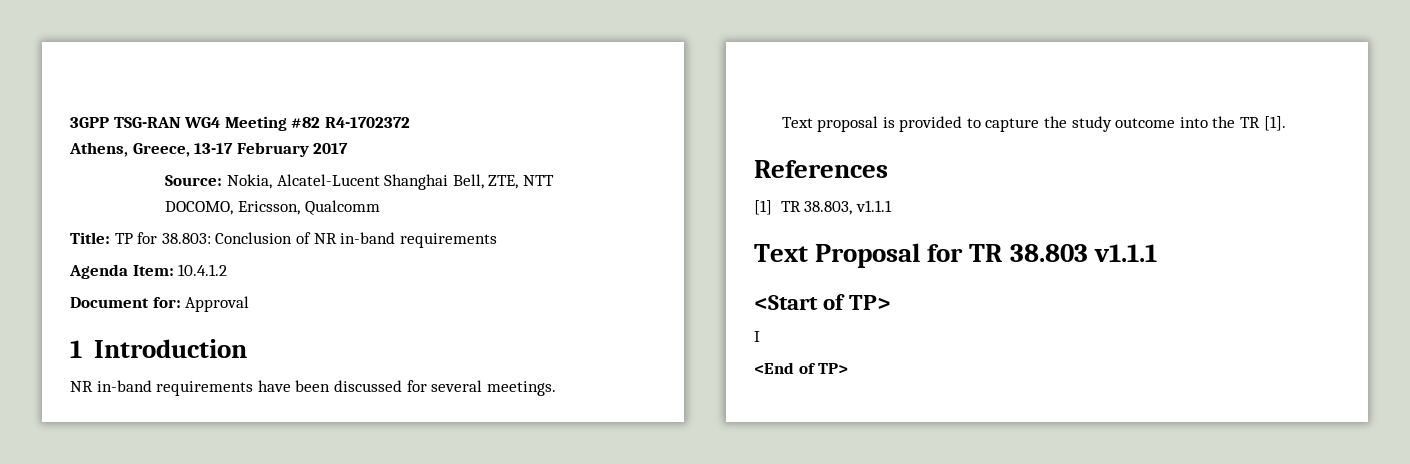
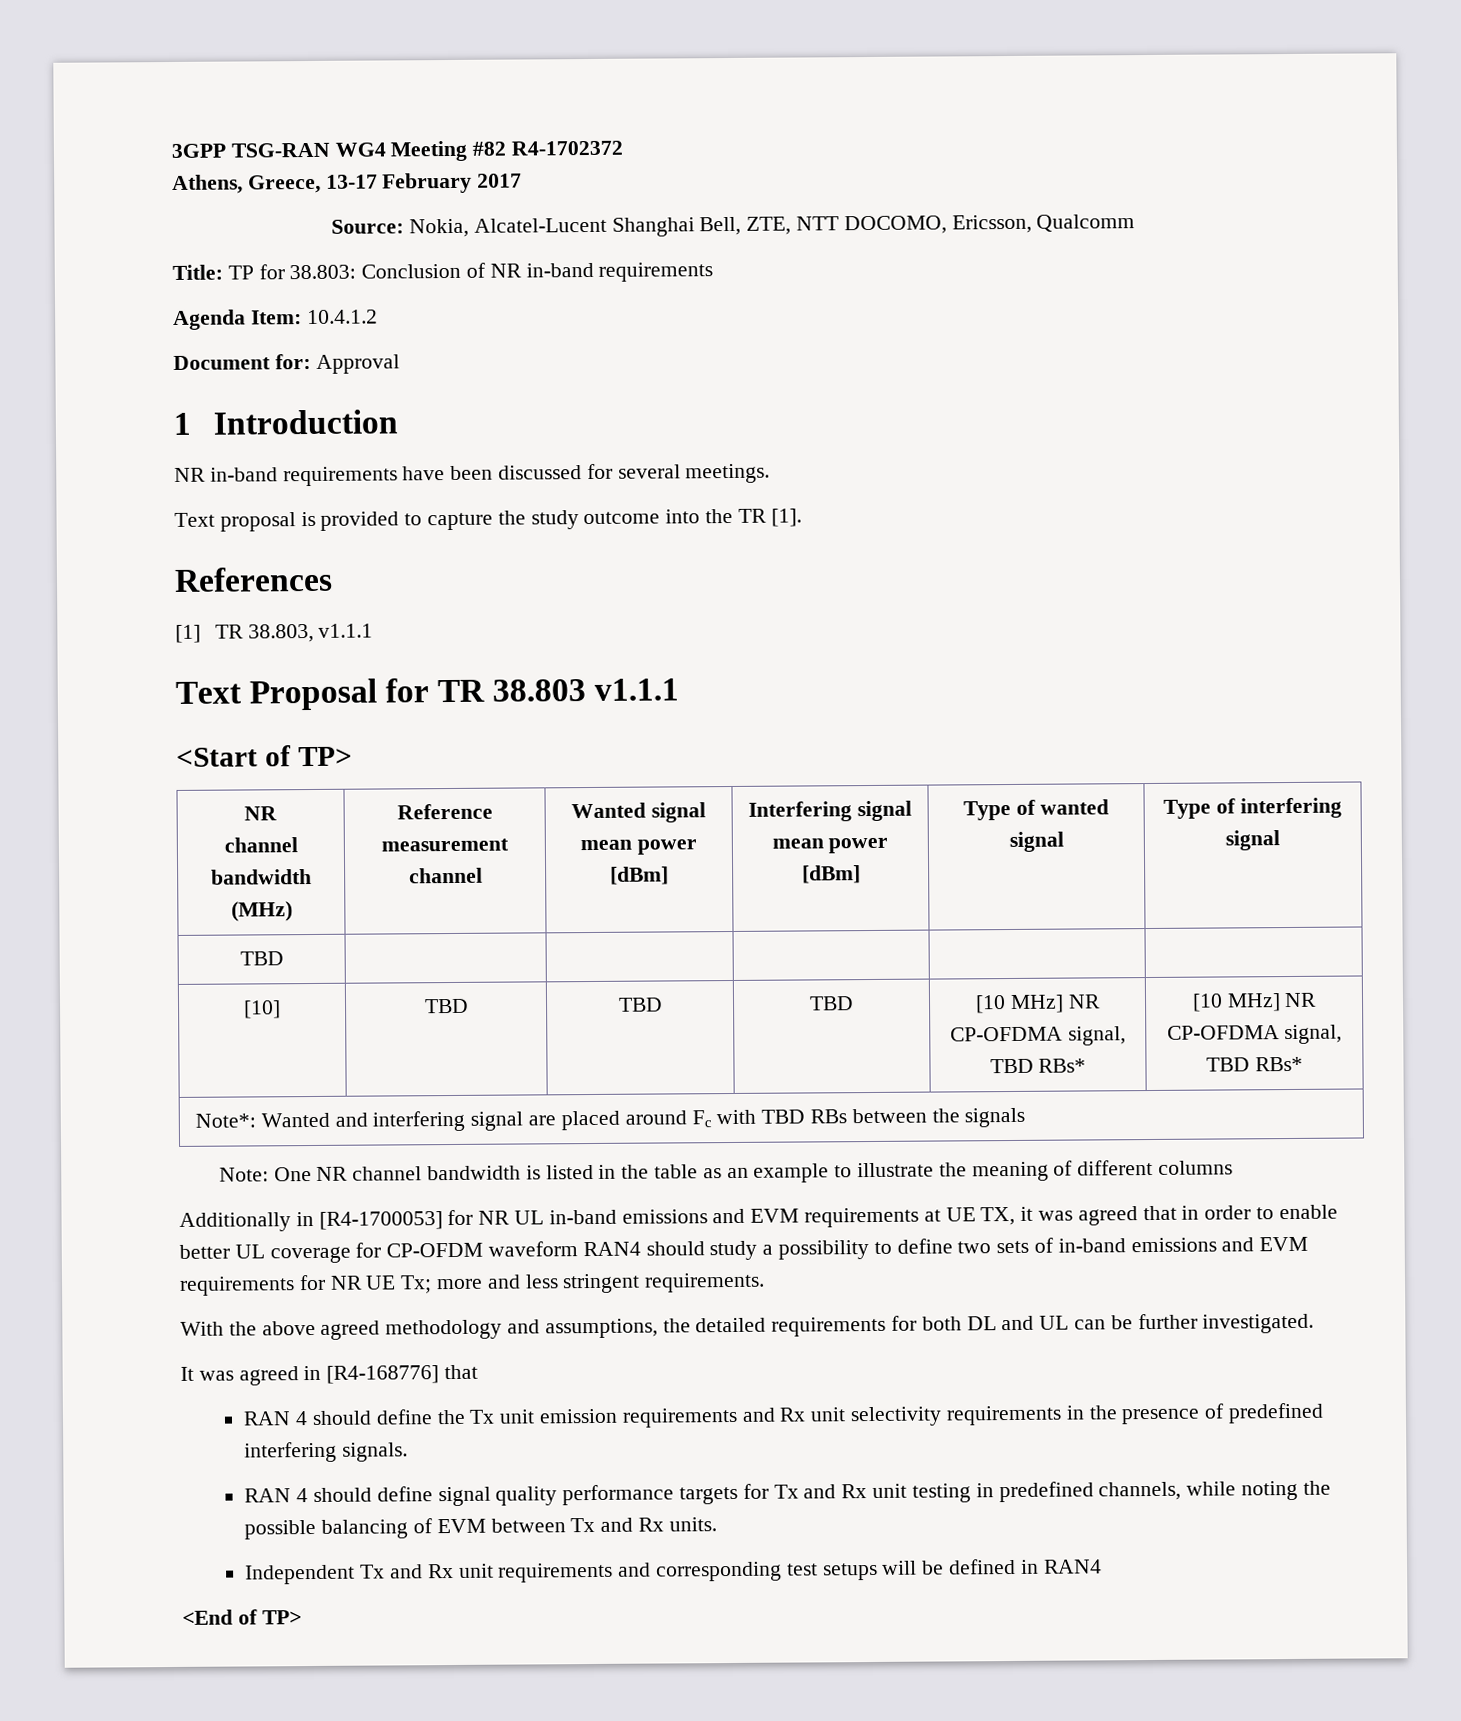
[754,331,760,342] // I -> [244,806,277,821] [223,837,298,853] [211,869,312,885] [230,901,293,922] [396,803,493,820] [381,838,509,852] [408,867,483,884] [571,802,706,823] [580,839,697,855] [610,866,669,885] [748,800,912,822] [771,837,889,854] [801,865,861,884] [963,799,1109,821] [1008,831,1064,853] [1163,797,1342,819] [1225,830,1280,851] [239,951,284,966] [243,1000,281,1019] [423,998,469,1014] [617,997,663,1012] [809,996,854,1011] [975,994,1101,1014] [950,1026,1126,1046] [989,1058,1087,1074] [1191,992,1318,1012] [1166,1024,1343,1045] [1206,1056,1303,1072] [195,1107,1026,1132] [218,1159,1234,1183] [179,1204,1338,1232] [179,1236,1309,1264] [179,1272,766,1296] [180,1313,1315,1340] [180,1364,479,1386] [243,1402,1324,1428] [244,1441,409,1463] [244,1480,1331,1507] [244,1517,717,1540] [245,1558,1102,1585] // NR // channel bandwidth (MHz) | Reference measurement channel | Wanted signal mean power [dBm] | Interfering signal mean power [dBm] | Type of wanted signal | Type of interfering signal // TBD | | | | | // [10] | TBD | TBD | TBD | [10 MHz] NR CP-OFDMA signal, TBD RBs* | [10 MHz] NR CP-OFDMA signal, TBD RBs* // Note*: Wanted and interfering signal are placed around Fc with TBD RBs between the signals // Note: One NR channel bandwidth is listed in the table as an example to illustrate the meaning of different columns // Additionally in [R4-1700053] for NR UL in-band emissions and EVM requirements at UE TX, it was agreed that in order to enable better UL coverage for CP-OFDM waveform RAN4 should study a possibility to define two sets of in-band emissions and EVM requirements for NR UE Tx; more and less stringent requirements. // With the above agreed methodology and assumptions, the detailed requirements for both DL and UL can be further investigated. // It was agreed in [R4-168776] that // RAN 4 should define the Tx unit emission requirements and Rx unit selectivity requirements in the presence of predefined interfering signals. // RAN 4 should define signal quality performance targets for Tx and Rx unit testing in predefined channels, while noting the possible balancing of EVM between Tx and Rx units. // Independent Tx and Rx unit requirements and corresponding test setups will be defined in RAN4

